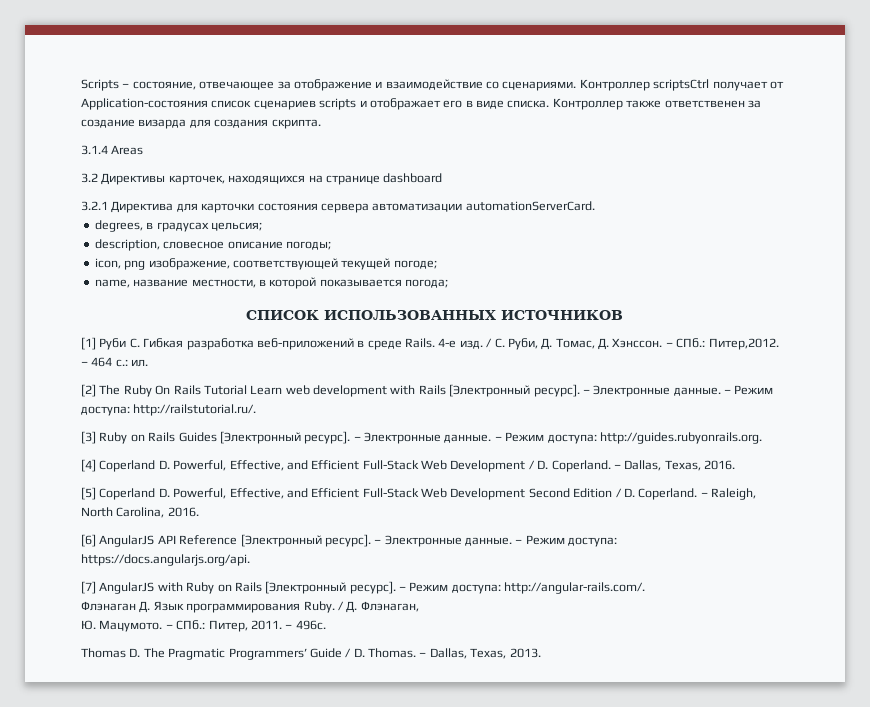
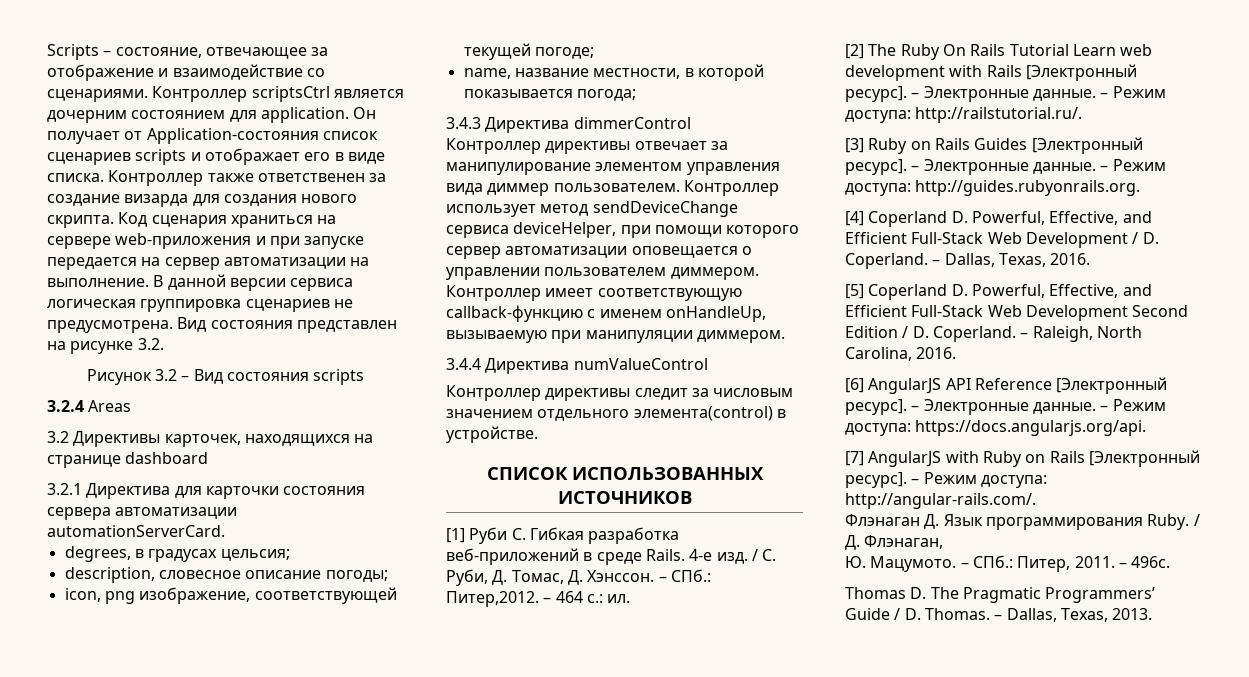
(710, 85) none -> [333,89,404,98] [47,107,377,123] является дочерним состоянием для application. Он
(269, 123) none -> [301,194,358,203] нового
[81,145,108,155] // 3.1.4 -> [118,212,337,228] [47,233,365,249] [47,257,370,270] [47,274,354,291] [47,299,353,312] [47,317,397,333] [47,338,164,354] [86,369,365,385] [47,400,84,412] Код сценария храниться на сервере web-приложения и при запуске передается на сервер автоматизации на выполнение. В данной версии сервиса логическая группировка сценариев не предусмотрена. Вид состояния представлен на рисунке 3.2. // Рисунок 3.2 – Вид состояния scripts // 3.2.4
(448, 283) none -> [446,117,691,133] [446,138,728,154] [446,162,780,175] [446,180,779,196] [446,201,738,217] [446,222,800,238] [446,246,752,259] [446,267,759,280] [446,285,742,301] [446,305,766,322] [446,330,785,343] [446,358,708,374] [446,385,794,401] [446,406,786,421] [446,426,538,443] // 3.4.3 Директива dimmerControl // Контроллер директивы отвечает за манипулирование элементом управления вида диммер пользователем. Контроллер использует метод sendDeviceChange сервиса deviceHelper, при помощи которого сервер автоматизации оповещается о управлении пользователем диммером. Контроллер имеет соответствующую callback-функцию с именем onHandleUp, вызываемую при манипуляции диммером. // 3.4.4 Директива numValueControl // Контроллер директивы следит за числовым значением отдельного элемента(control) в устройстве.

